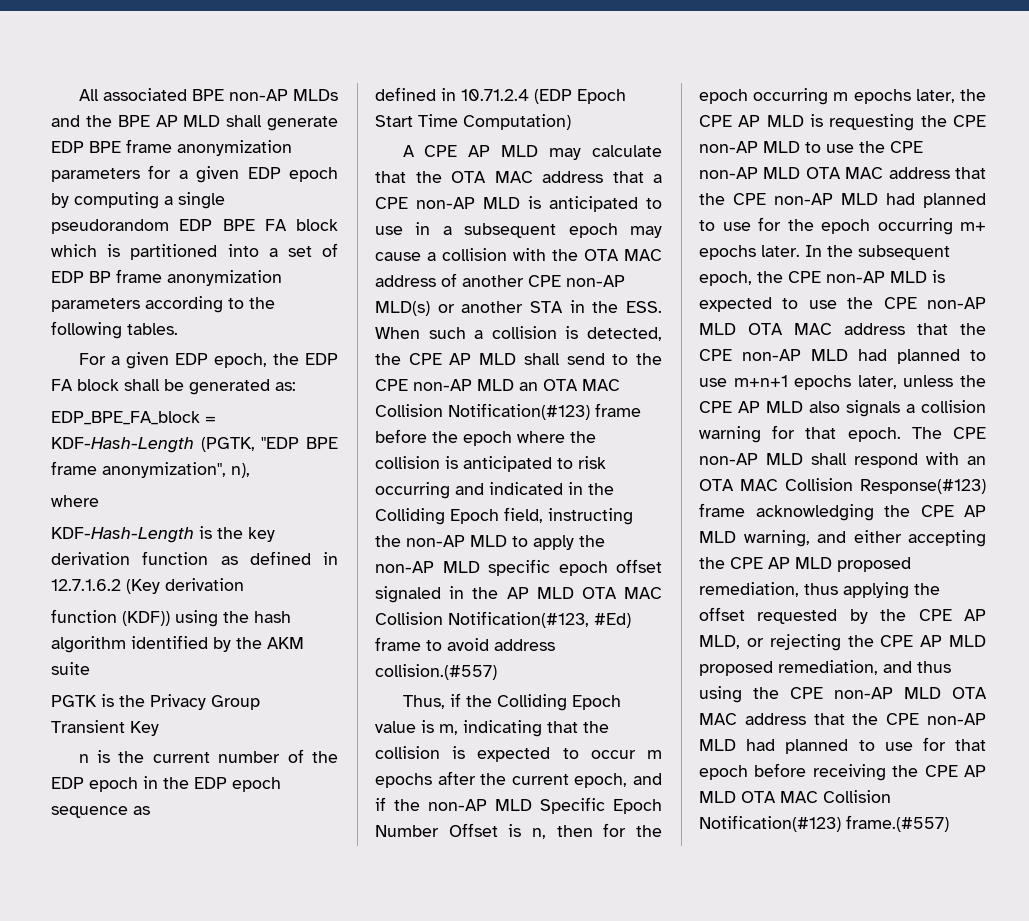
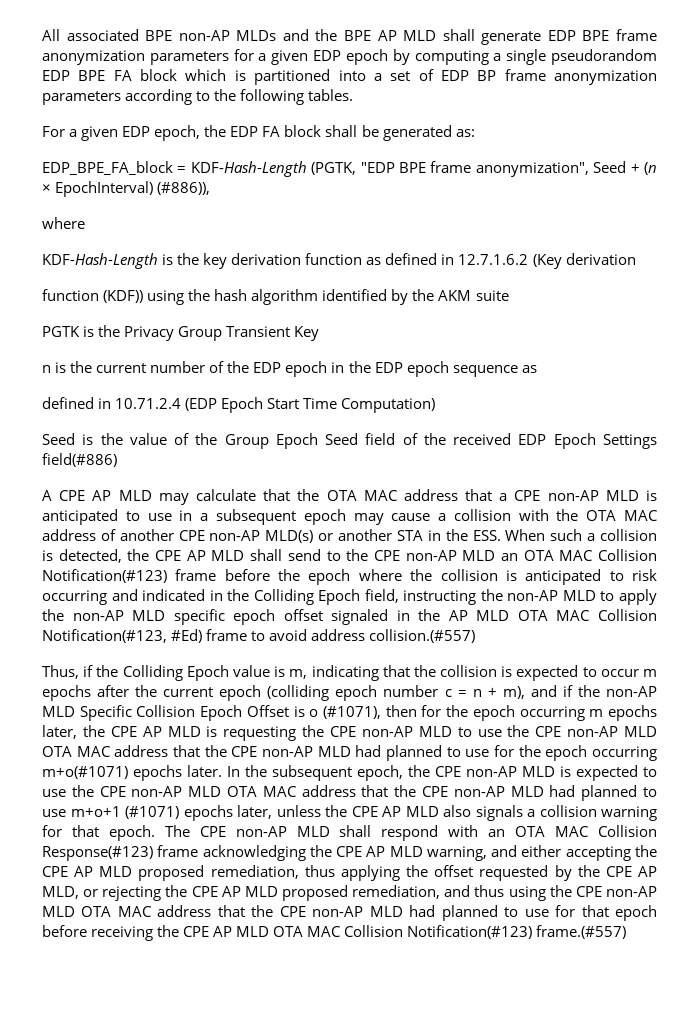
[231,463,250,478] n), -> [593,161,657,175] [42,181,211,197] Seed + (n × EpochInterval) (#886)),
(571, 122) none -> [42,433,657,449] [42,453,117,467] // Seed is the value of the Group Epoch Seed field of the received EDP Epoch Settings field(#886)
[574,773,628,788] epoch, -> [219,685,525,701] epoch (colliding epoch number c = n + m),
[613,799,662,814] [375,823,546,839] Epoch Number Offset is n, -> [136,705,382,721] Collision Epoch Offset is o (#1071),
[960,222,986,231] m+ -> [42,766,128,779] m+o(#1071)
[733,375,788,387] m+n+1 -> [70,806,179,819] m+o+1 (#1071)

